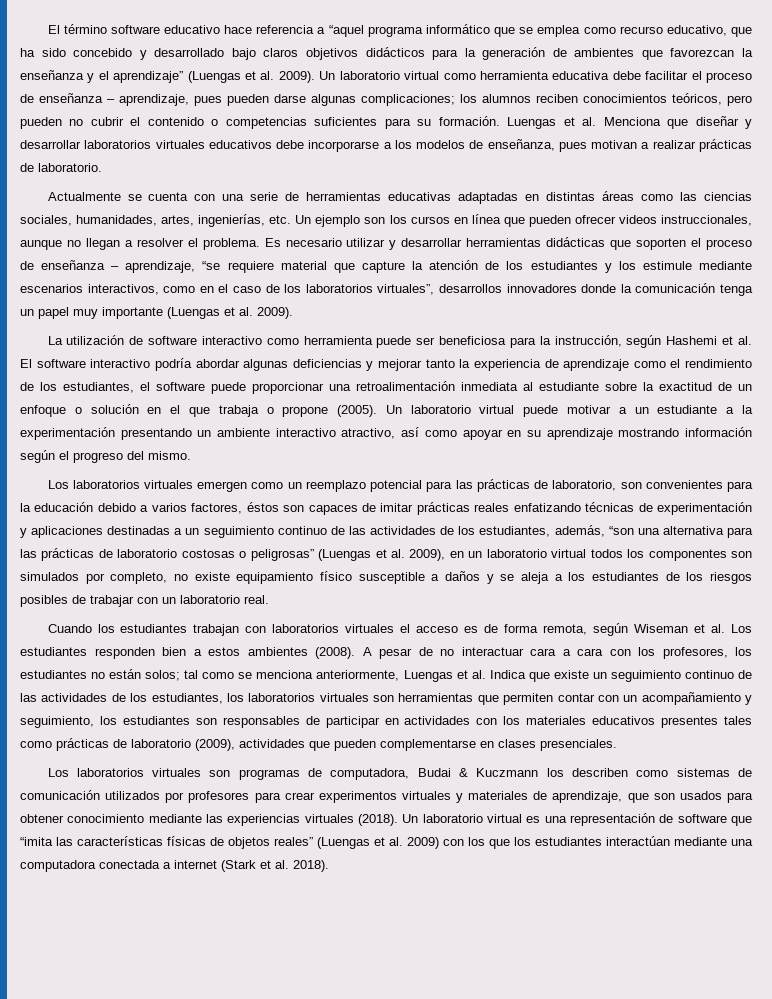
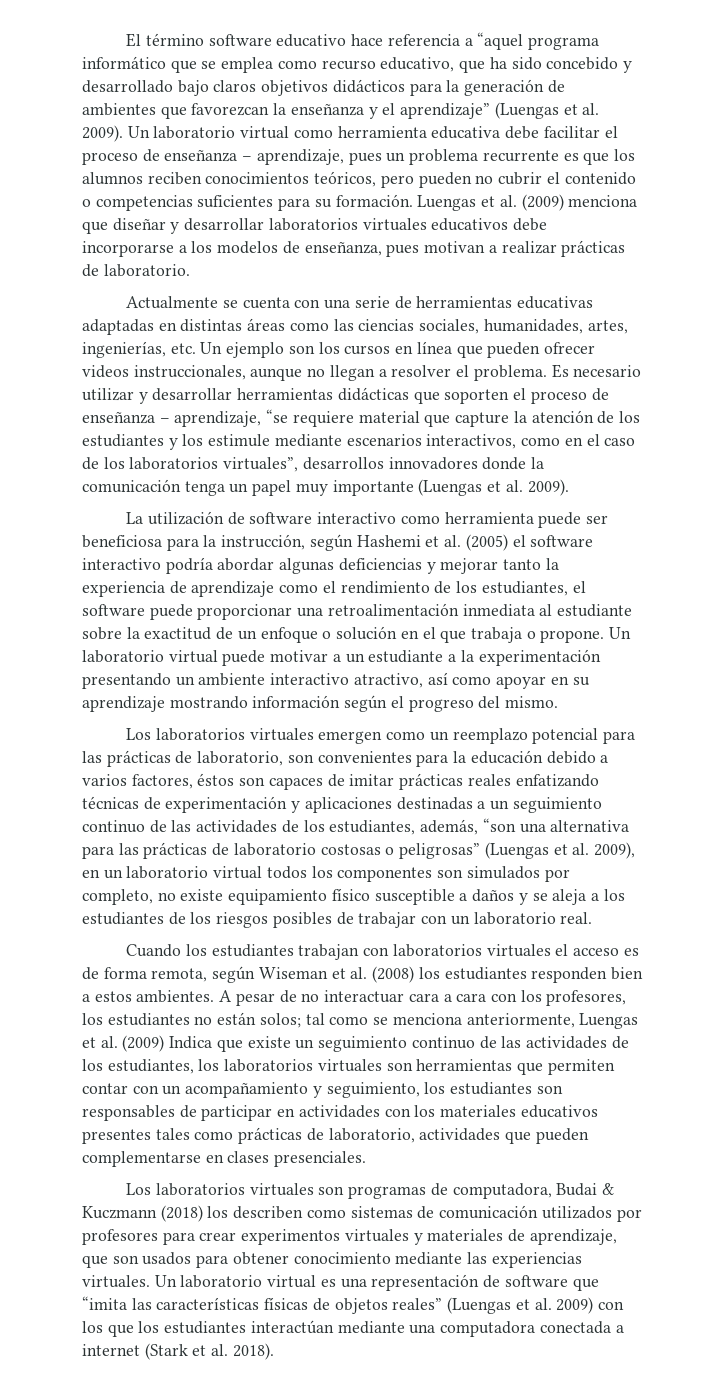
[227,94,455,106] pueden darse algunas complicaciones; -> [386,149,610,165] un problema recurrente es que
[603,117,661,126] Menciona -> [521,194,638,211] (2009) menciona
[20,359,32,368] El -> [465,534,526,551] (2005) el
[282,405,378,417] propone (2005). -> [540,630,605,643] propone.
[730,624,752,633] Los -> [372,966,440,983] (2008) los
[247,647,355,659] ambientes (2008). -> [136,990,215,1003] ambientes.
(486, 674) none -> [122,1035,165,1052] (2009)
[131,739,235,751] laboratorio (2009), -> [328,1128,415,1143] laboratorio,
(539, 772) none -> [160,1205,203,1222] (2018)
[304,814,398,826] virtuales (2018). -> [82,1275,150,1288] virtuales.

